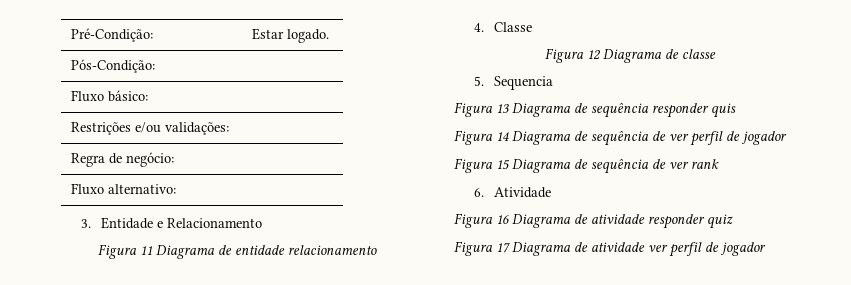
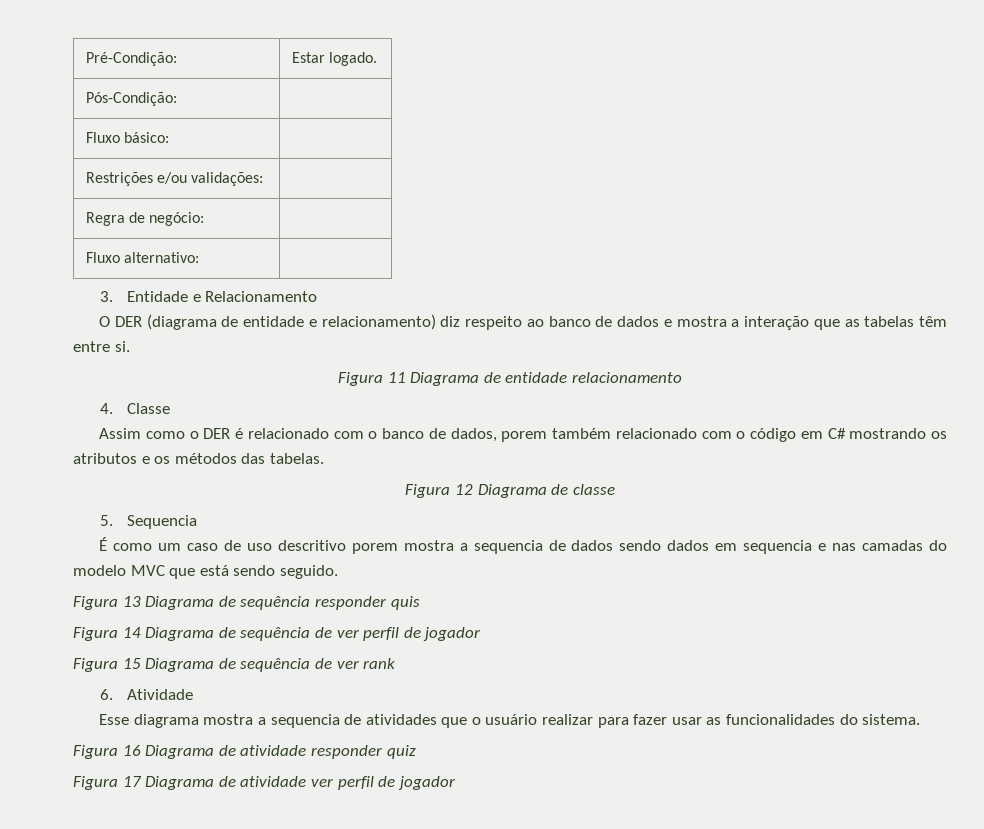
(262, 223) none -> [99,314,948,330] [73,341,130,352] // O DER (diagrama de entidade e relacionamento) diz respeito ao banco de dados e mostra a interação que as tabelas têm entre si.
(532, 27) none -> [99,428,947,442] [73,453,324,464] // Assim como o DER é relacionado com o banco de dados, porem também relacionado com o código em C# mostrando os atributos e os métodos das tabelas.
(553, 83) none -> [99,537,947,554] [73,565,338,579] // É como um caso de uso descritivo porem mostra a sequencia de dados sendo dados em sequencia e nas camadas do modelo MVC que está sendo seguido.
(551, 192) none -> [99,714,921,728] // Esse diagrama mostra a sequencia de atividades que o usuário realizar para fazer usar as funcionalidades do sistema.

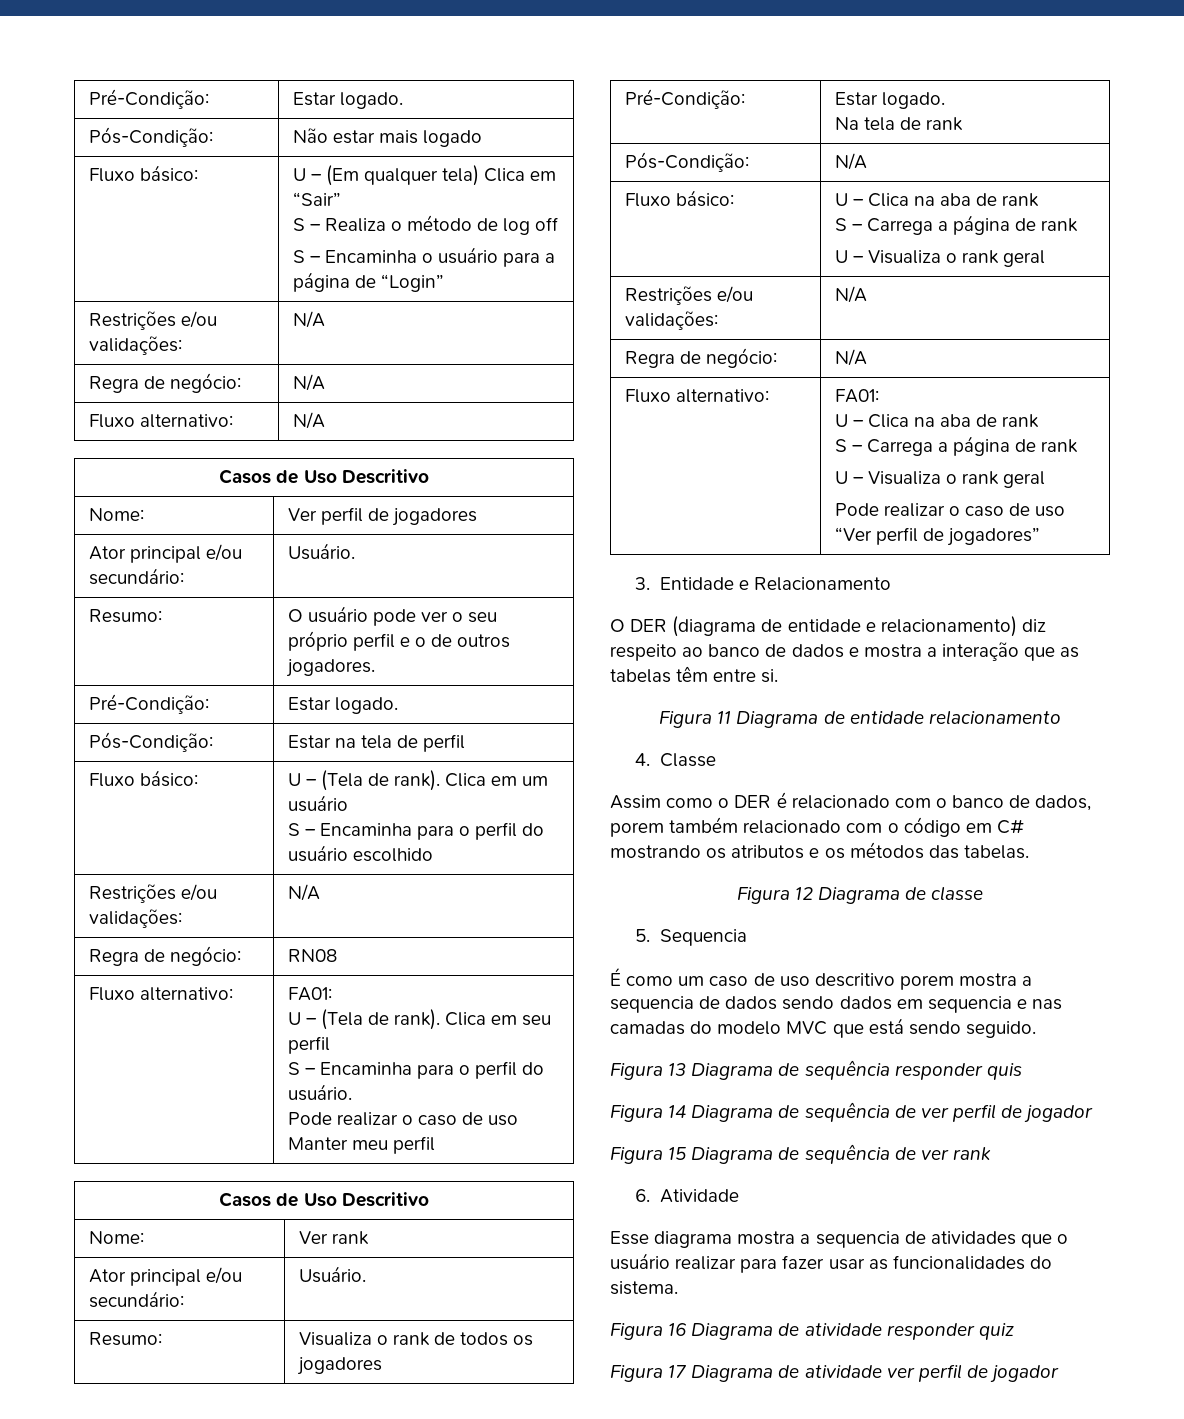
[85,52,177,66] [291,52,377,66] [85,92,177,106] [85,132,169,143] [85,172,264,186] [85,212,205,226] [85,252,199,263] Pré-Condição: | Estar logado. // Pós-Condição: | // Fluxo básico: | // Restrições e/ou validações: | // Regra de negócio: | // Fluxo alternativo: | -> [88,89,209,109] [292,92,403,109] [88,127,213,147] [292,128,482,147] [88,165,198,182] [292,165,557,186] [292,192,341,206] [292,215,559,235] [292,247,556,267] [292,272,444,292] [88,311,217,330] [88,336,182,355] [292,311,325,328] [88,373,241,393] [292,374,325,391] [88,414,233,428] [292,412,325,429] [219,469,429,484] [88,508,144,521] [287,507,477,526] [88,544,242,563] [88,568,184,585] [287,543,355,560] [88,609,162,623] [287,606,498,626] [287,631,511,651] [285,659,375,677] [88,694,209,714] [287,697,398,714] [88,732,213,752] [287,734,466,752] [88,770,198,787] [287,770,549,791] [287,795,348,812] [287,822,545,840] [287,845,433,862] [88,884,217,903] [88,909,182,928] [287,884,320,901] [88,946,241,966] [287,949,337,962] [88,987,233,1001] [287,987,332,1001] [287,1009,552,1030] [287,1036,330,1054] [287,1061,545,1079] [287,1084,352,1101] [287,1112,519,1126] [287,1136,435,1154] [219,1192,429,1207] [88,1231,144,1244] [298,1231,369,1245] [88,1267,242,1286] [88,1291,184,1308] [298,1266,366,1283] [88,1332,162,1346] [298,1332,534,1346] [296,1357,382,1375] [624,89,745,109] [834,92,945,109] [834,117,963,131] [624,152,749,172] [834,153,867,170] [624,190,734,207] [834,193,1040,207] [834,215,1079,235] [834,250,1046,267] [624,286,753,305] [624,311,718,330] [834,286,867,303] [624,348,777,368] [834,349,867,366] [624,389,769,403] [834,389,879,403] [834,414,1040,428] [834,436,1079,456] [834,471,1046,488] [834,503,1066,517] [834,527,1040,546] Pré-Condição: | Estar logado. // Pós-Condição: | Não estar mais logado // Fluxo básico: | U – (Em qualquer tela) Clica em “Sair” // S – Realiza o método de log off // S – Encaminha o usuário para a página de “Login” // Restrições e/ou validações: | N/A // Regra de negócio: | N/A // Fluxo alternativo: | N/A // Casos de Uso Descritivo // Nome: | Ver perfil de jogadores // Ator principal e/ou secundário: | Usuário. // Resumo: | O usuário pode ver o seu próprio perfil e o de outros jogadores. // Pré-Condição: | Estar logado. // Pós-Condição: | Estar na tela de perfil // Fluxo básico: | U – (Tela de rank). Clica em um usuário // S – Encaminha para o perfil do usuário escolhido // Restrições e/ou validações: | N/A // Regra de negócio: | RN08 // Fluxo alternativo: | FA01: // U – (Tela de rank). Clica em seu perfil // S – Encaminha para o perfil do usuário. // Pode realizar o caso de uso Manter meu perfil // Casos de Uso Descritivo // Nome: | Ver rank // Ator principal e/ou secundário: | Usuário. // Resumo: | Visualiza o rank de todos os jogadores // Pré-Condição: | Estar logado. // Na tela de rank // Pós-Condição: | N/A // Fluxo básico: | U – Clica na aba de rank // S – Carrega a página de rank // U – Visualiza o rank geral // Restrições e/ou validações: | N/A // Regra de negócio: | N/A // Fluxo alternativo: | FA01: // U – Clica na aba de rank // S – Carrega a página de rank // U – Visualiza o rank geral // Pode realizar o caso de uso “Ver perfil de jogadores”

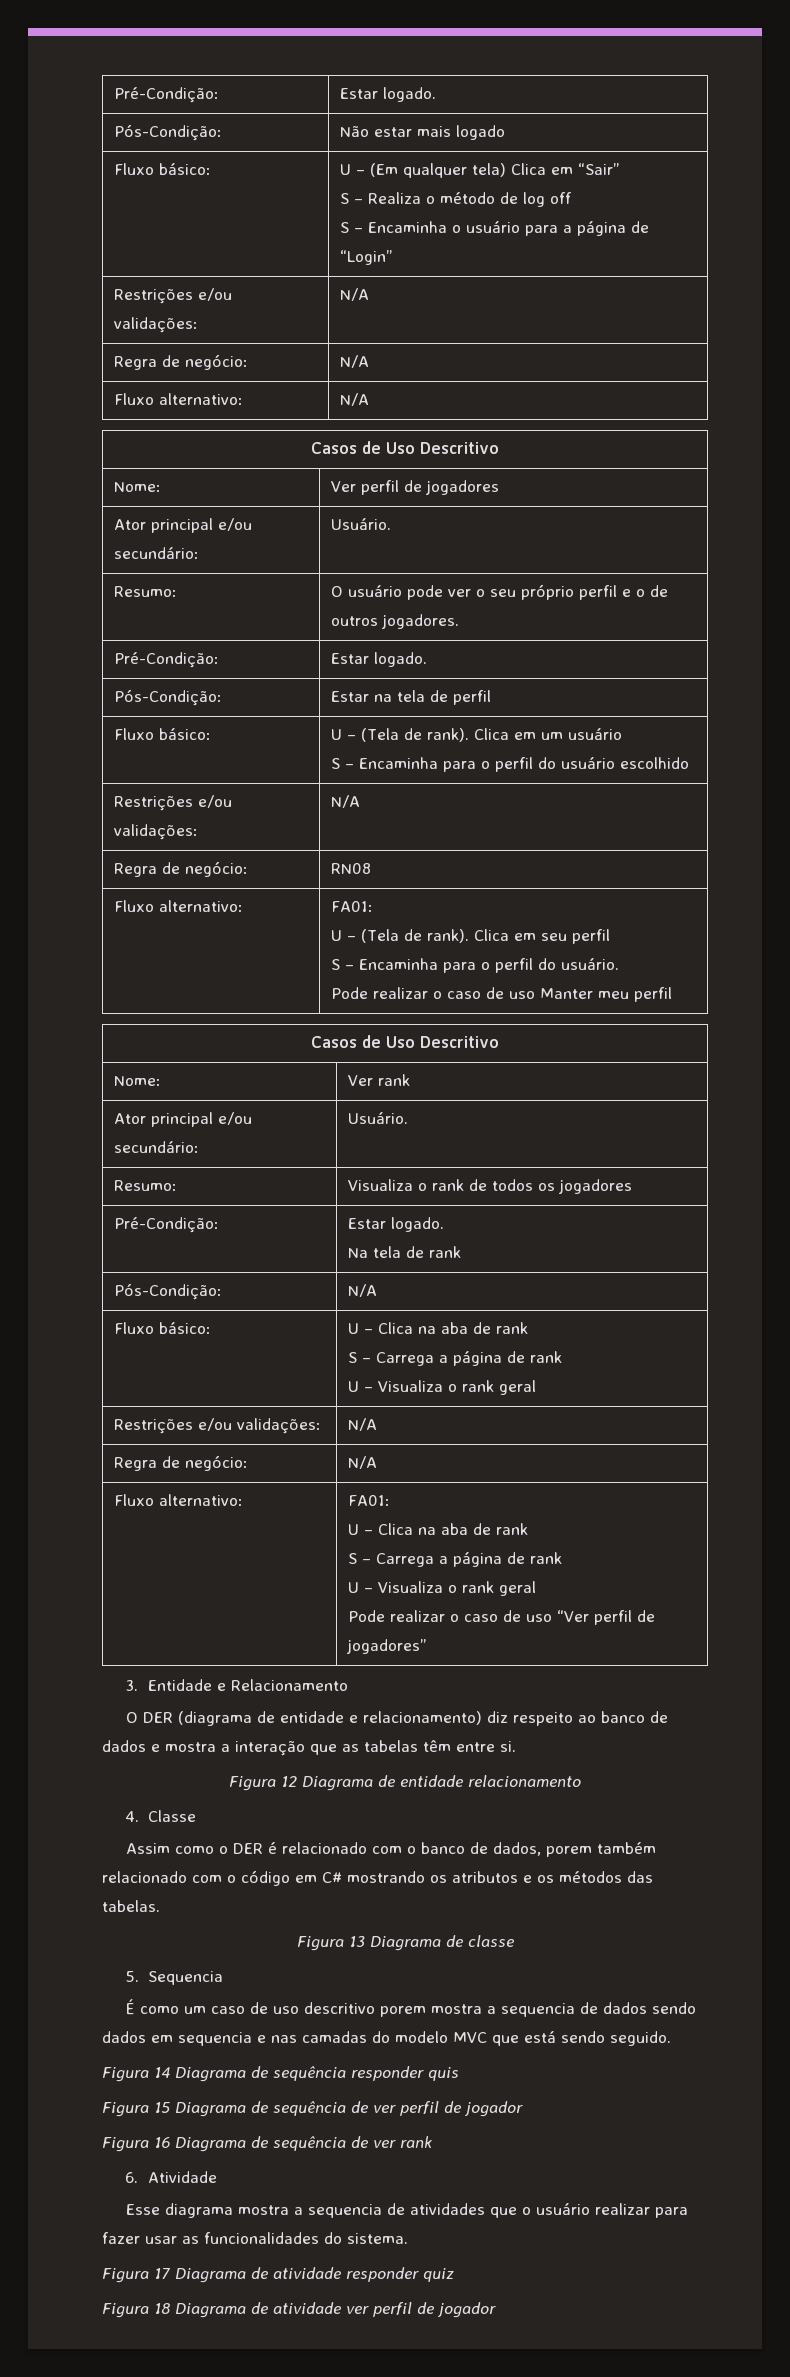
[717,711,732,724] 11 -> [281,1776,297,1787] 12
[794,887,813,900] 12 -> [348,1936,365,1947] 13
[668,1063,687,1076] 13 -> [154,2067,170,2078] 14
[668,1105,687,1118] 14 -> [154,2102,170,2113] 15
[668,1147,687,1160] 15 -> [154,2137,170,2148] 16
[668,1323,688,1336] 16 -> [154,2268,171,2279] 17
[668,1365,688,1378] 17 -> [154,2303,170,2314] 18

